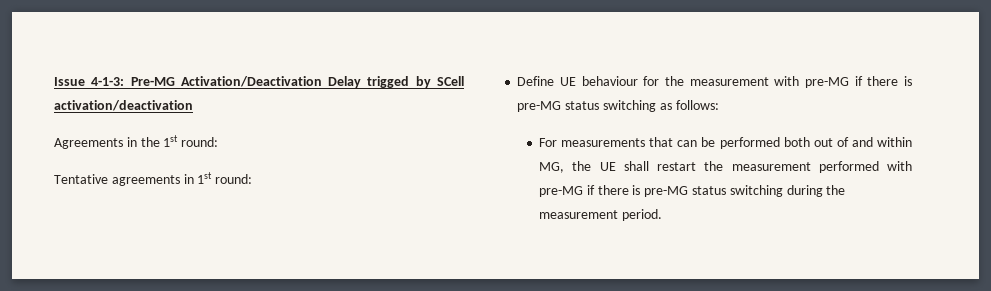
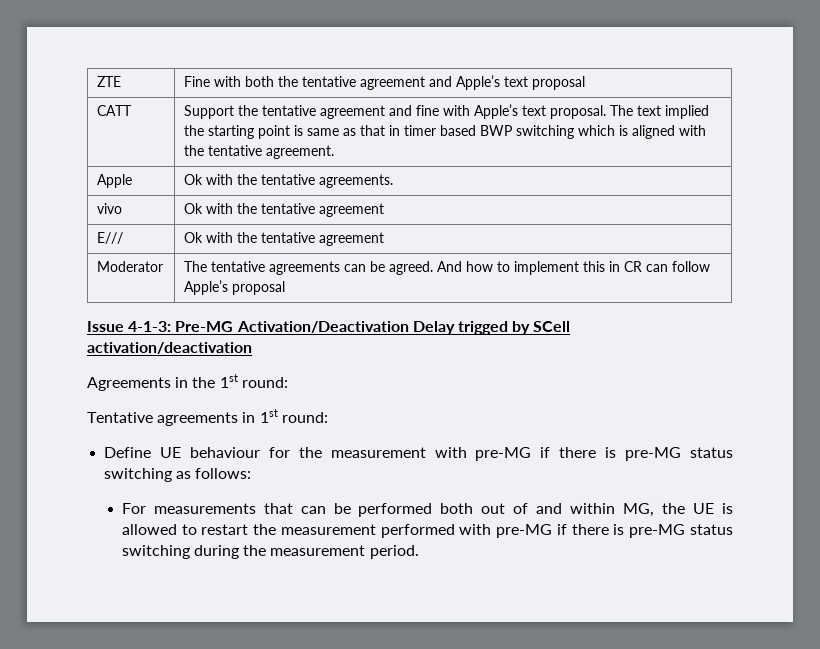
(54, 81) none -> [97,76,122,87] [184,75,586,90] [97,105,133,116] [184,104,710,119] [184,125,707,139] [184,145,335,159] [97,174,133,188] [184,174,394,188] [97,203,123,214] [184,203,385,217] [97,232,124,244] [184,232,385,246] [97,261,164,272] [184,261,711,275] [184,280,286,295] ZTE | Fine with both the tentative agreement and Apple’s text proposal // CATT | Support the tentative agreement and fine with Apple’s text proposal. The text implied the starting point is same as that in timer based BWP switching which is aligned with the tentative agreement. // Apple | Ok with the tentative agreements. // vivo | Ok with the tentative agreement // E/// | Ok with the tentative agreement // Moderator | The tentative agreements can be agreed. And how to implement this in CR can follow Apple’s proposal //
[623,161,649,171] shall -> [721,503,733,514] [121,524,197,535] is allowed to

